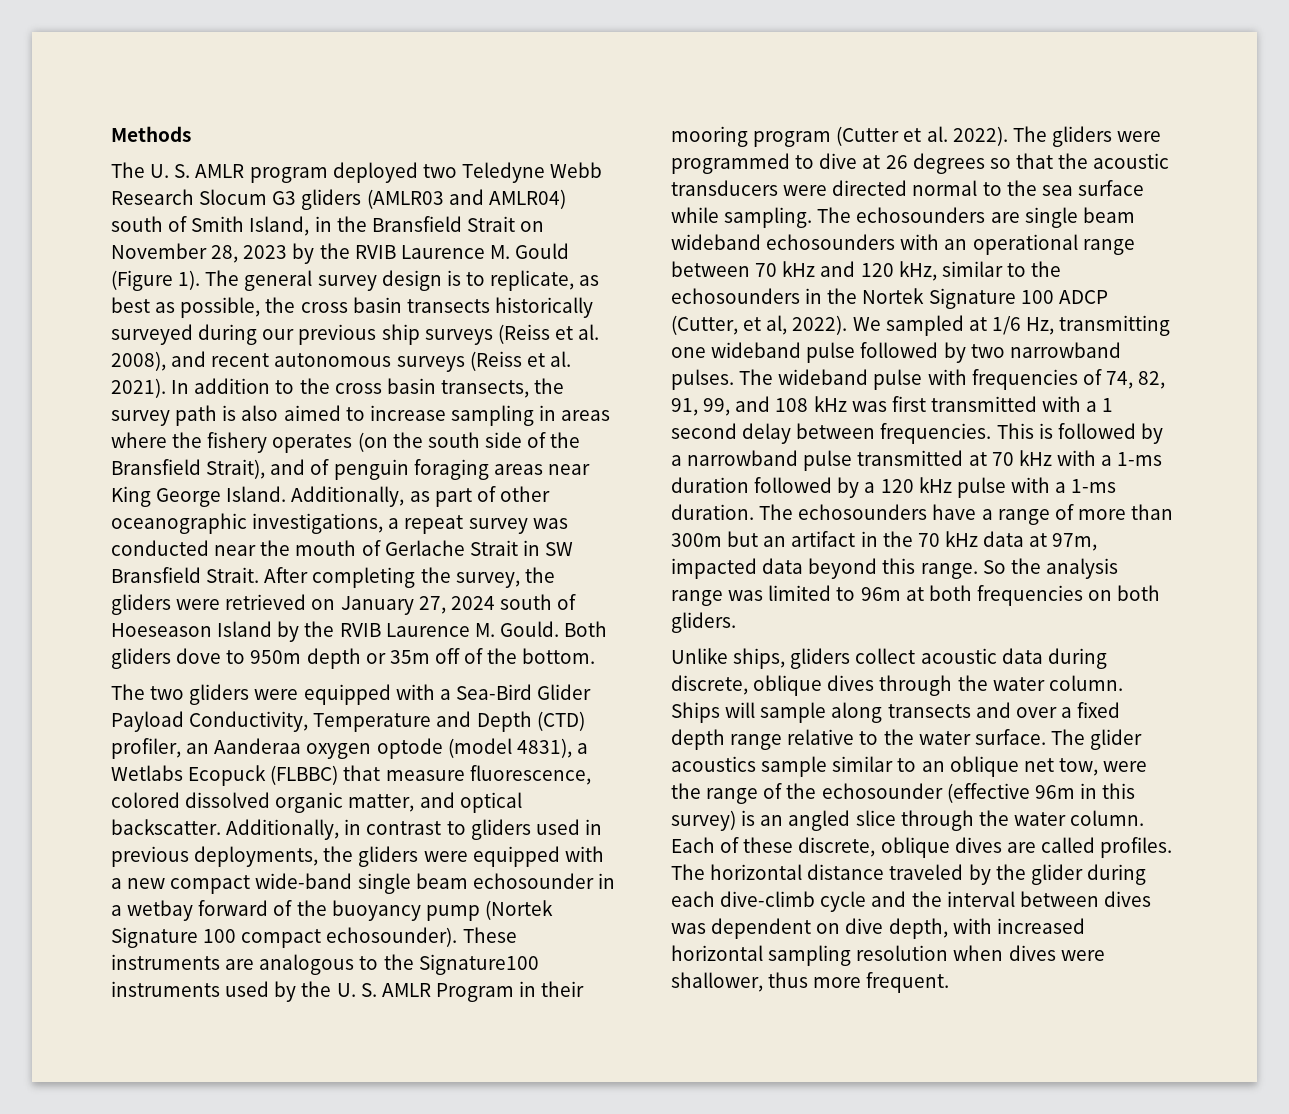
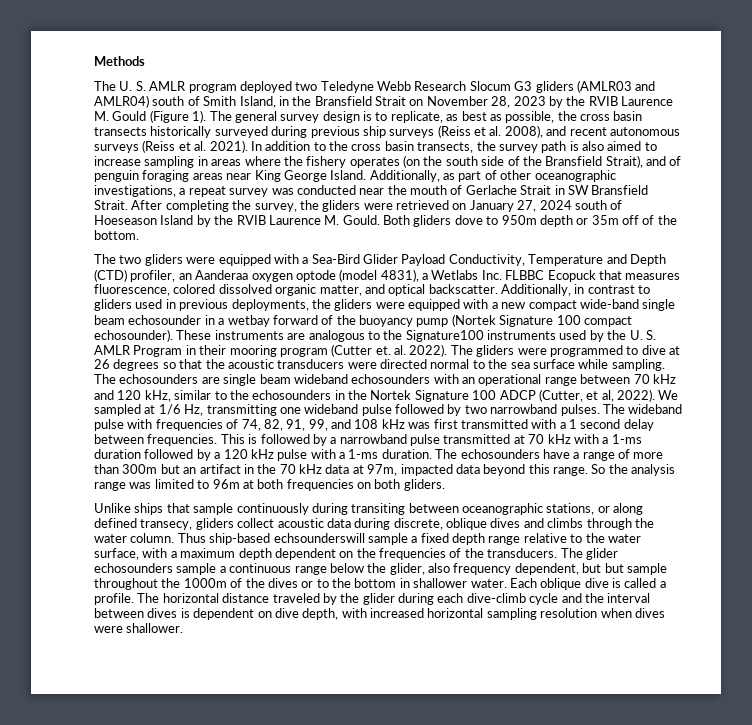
[262,329,295,340] our -> (308, 132) none
[188,765,465,786] Ecopuck (FLBBC) that measure -> [481,270,681,282] Inc. FLBBC Ecopuck that measures
[903,128,922,142] et -> [375,346,391,355] et.
[733,648,786,669] ships, -> [134,503,644,515] [94,518,193,530] ships that sample continuously during transiting between oceanographic stations, or along defined transecy,
[879,675,1123,696] [671,702,1057,723] through the water column. Ships will sample along transects and over -> [523,518,654,530] [94,533,408,545] and climbs through the water column. Thus ship-based echsounderswill sample
[974,729,1143,750] [671,756,1148,777] [671,783,1136,804] [671,810,1145,831] [671,837,1173,858] surface. The glider acoustics sample similar to an oblique net tow, were the range of the echosounder (effective 96m in this survey) is an angled slice through the water column. Each of these discrete, oblique dives are called profiles. -> [94,548,618,560] [94,563,667,575] [94,578,666,590] [94,593,134,605] surface, with a maximum depth dependent on the frequencies of the transducers. The glider echosounders sample a continuous range below the glider, also frequency dependent, but but sample throughout the 1000m of the dives or to the bottom in shallower water. Each oblique dive is called a profile.
[671,923,706,934] was -> [180,608,190,618] is
[671,972,950,993] shallower, thus more frequent. -> [126,623,184,633] shallower.

